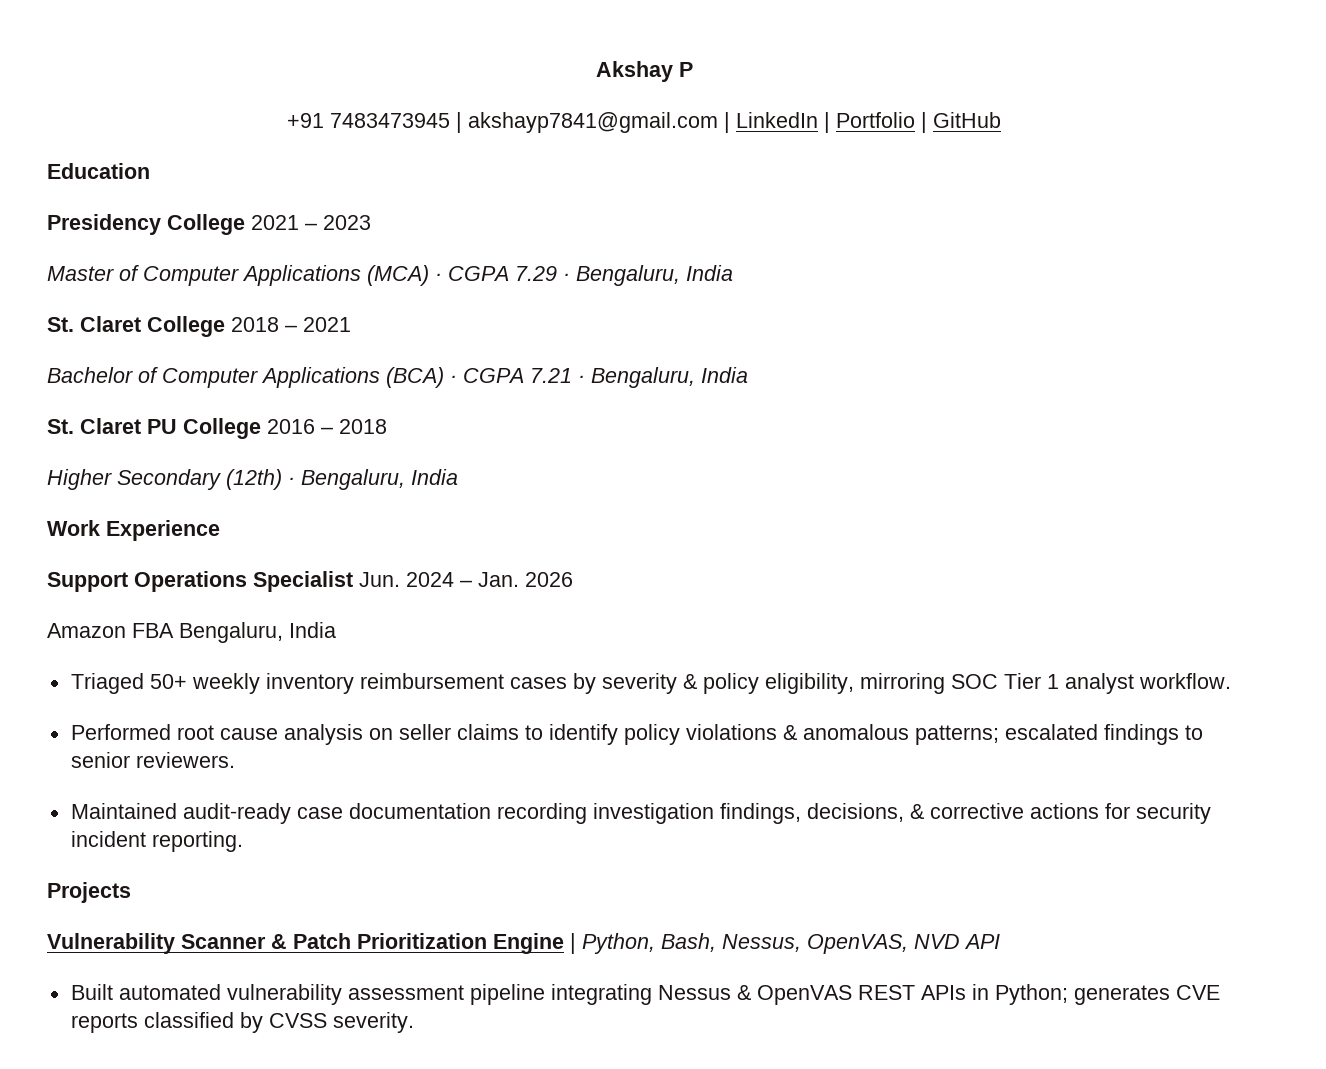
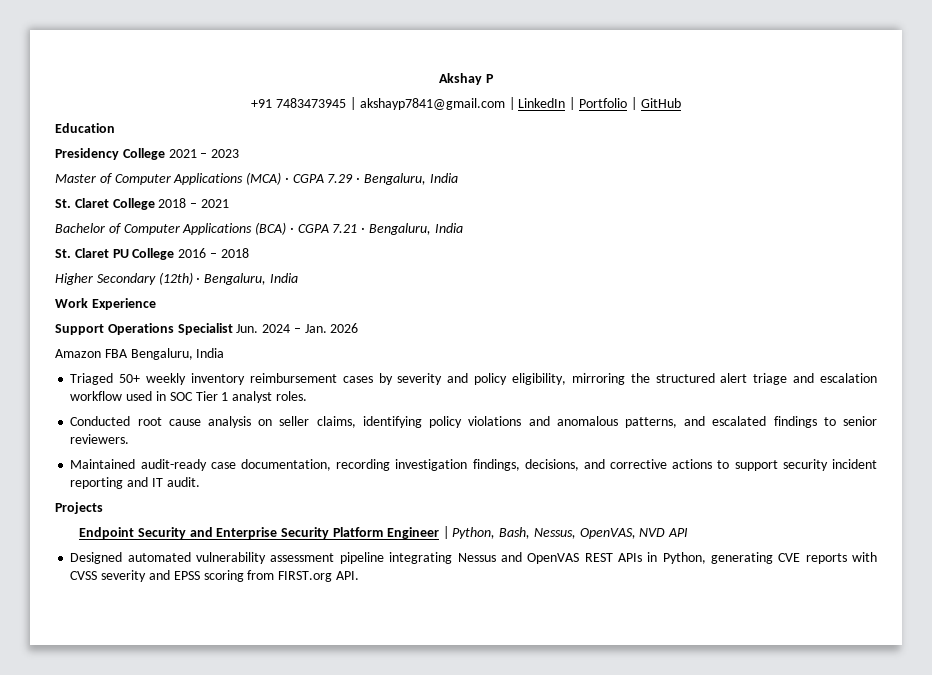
[682,674,697,689] & -> [447,373,469,383] and
(945, 683) none -> [630,373,878,385] [70,391,166,401] the structured alert triage and escalation workflow used in
[1138,673,1231,689] [70,724,171,740] workflow. // Performed -> [275,391,307,401] [70,416,131,426] roles. // Conducted
[456,724,999,745] claims to identify policy violations & anomalous patterns; -> [316,416,706,428] claims, identifying policy violations and anomalous patterns, and
[348,803,491,819] documentation -> [240,459,331,471] documentation,
[909,804,924,819] & -> [583,459,605,469] and
[1104,803,1211,824] [70,831,243,852] [47,882,131,903] [47,933,564,954] for security incident reporting. // Projects // Vulnerability Scanner & Patch Prioritization Engine -> [717,459,877,471] [70,477,200,489] [55,502,103,514] [79,527,439,539] to support security incident reporting and IT audit. // Projects // Endpoint Security and Enterprise Security Platform Engineer
[70,984,113,1000] Built -> [70,552,123,564] Designed
[736,985,751,1000] & -> [500,552,522,562] and
[994,984,1220,1005] [70,1012,414,1033] Python; generates CVE reports classified by CVSS severity. -> [662,552,878,564] [70,570,359,582] Python, generating CVE reports with CVSS severity and EPSS scoring from FIRST.org API.

